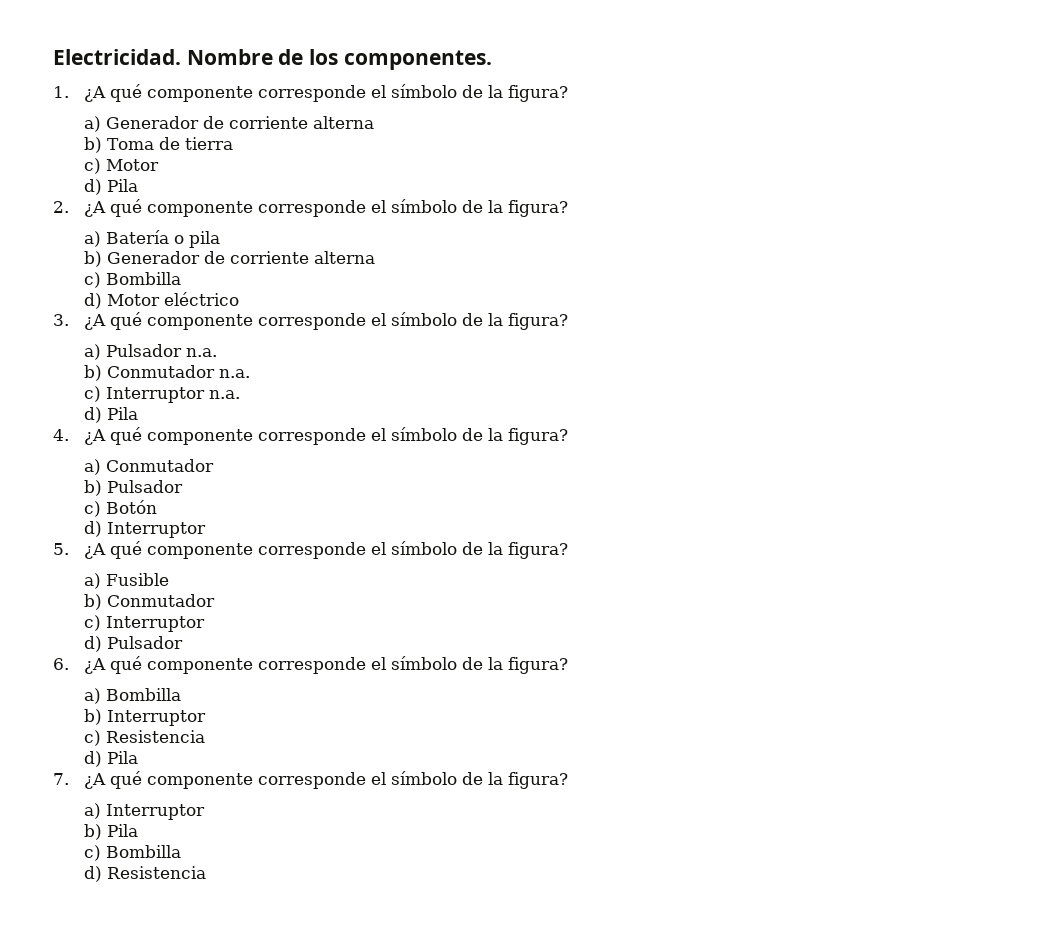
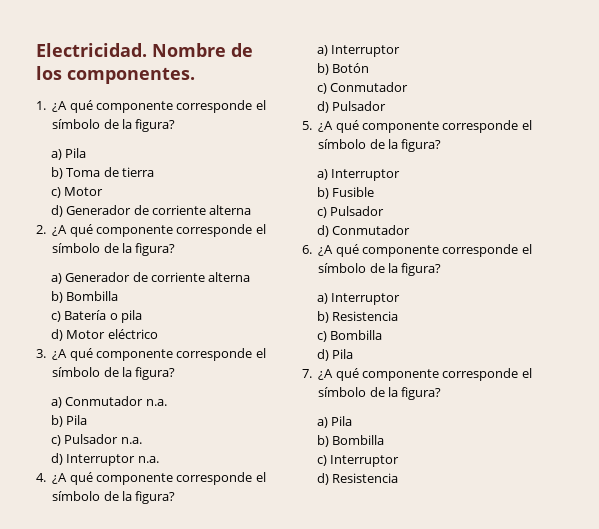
(568, 93) none -> [50,148,87,160] [50,167,154,179] [50,187,104,198] [50,205,252,217] [36,224,266,237] [52,243,176,256] // a) Pila // b) Toma de tierra // c) Motor // d) Generador de corriente alterna // 2. ¿A qué componente corresponde el símbolo de la figura?
[106,137,233,150] [83,158,159,174] [83,179,138,195] [53,199,568,217] [83,230,220,248] [83,251,375,267] [83,272,181,288] Toma de tierra // c) Motor // d) Pila // 2. ¿A qué componente corresponde el símbolo de la figura? // a) Batería o pila // b) Generador de corriente alterna // c) Bombilla -> [66,291,119,301] [50,310,142,323] Bombilla // c) Batería o pila
(101, 352) none -> [65,396,167,406] [50,415,88,427] [50,435,61,446] Conmutador n.a. // b) Pila // c)
[83,365,250,381] [83,386,240,403] [83,407,138,423] [53,429,69,441] b) Conmutador n.a. // c) Interruptor n.a. // d) Pila // 4. -> [50,453,159,466] [36,472,266,485] [52,491,176,504] [316,45,401,57] [316,63,370,75] [316,82,409,94] [316,101,387,113] [302,120,532,133] [318,139,442,152] [316,169,401,181] [316,187,375,199] [316,206,385,218] [316,225,411,237] [302,244,532,257] [318,263,442,276] [316,293,401,305] [316,311,399,323] [316,330,383,342] [316,349,354,361] [302,369,312,378] d) Interruptor n.a. // 4. ¿A qué componente corresponde el símbolo de la figura? // a) Interruptor // b) Botón // c) Conmutador // d) Pulsador // 5. ¿A qué componente corresponde el símbolo de la figura? // a) Interruptor // b) Fusible // c) Pulsador // d) Conmutador // 6. ¿A qué componente corresponde el símbolo de la figura? // a) Interruptor // b) Resistencia // c) Bombilla // d) Pila // 7.
[105,459,214,472] [83,480,183,496] [83,500,157,517] [83,521,206,538] [53,541,568,559] [83,573,169,589] [83,594,215,610] [83,615,205,632] [83,636,183,652] [53,656,568,674] [83,688,181,704] [83,709,206,726] [83,730,205,746] [83,751,138,767] [53,771,568,789] [83,803,205,820] [83,824,138,840] [83,845,181,861] Conmutador // b) Pulsador // c) Botón // d) Interruptor // 5. ¿A qué componente corresponde el símbolo de la figura? // a) Fusible // b) Conmutador // c) Interruptor // d) Pulsador // 6. ¿A qué componente corresponde el símbolo de la figura? // a) Bombilla // b) Interruptor // c) Resistencia // d) Pila // 7. ¿A qué componente corresponde el símbolo de la figura? // a) Interruptor // b) Pila // c) Bombilla -> [331,416,353,426] [316,435,385,447] [316,455,400,467] Pila // b) Bombilla // c) Interruptor

